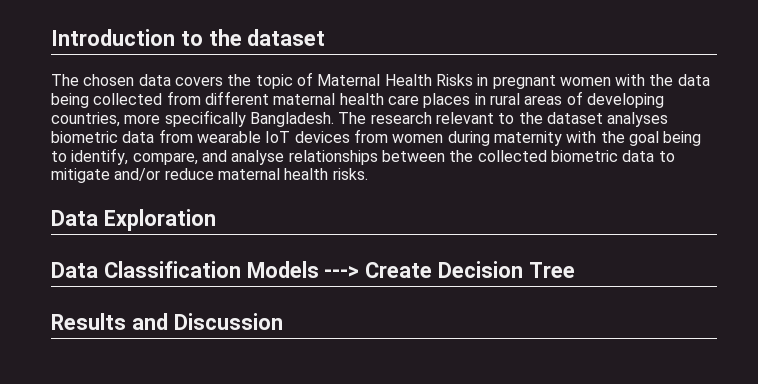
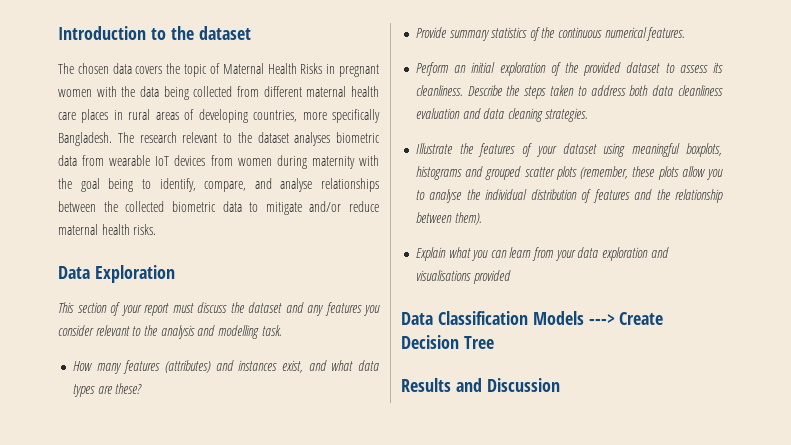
(216, 220) none -> [58,302,380,316] [58,325,282,339] [72,360,379,374] [72,383,143,397] [415,27,686,41] [415,62,723,76] [415,85,723,99] [415,108,589,122] [415,143,722,157] [415,166,723,180] [415,189,723,203] [415,212,482,225] [415,247,669,261] [415,270,511,284] // This section of your report must discuss the dataset and any features you consider relevant to the analysis and modelling task. // How many features (attributes) and instances exist, and what data types are these? // Provide summary statistics of the continuous numerical features. // Perform an initial exploration of the provided dataset to assess its cleanliness. Describe the steps taken to address both data cleanliness evaluation and data cleaning strategies. // Illustrate the features of your dataset using meaningful boxplots, histograms and grouped scatter plots (remember, these plots allow you to analyse the individual distribution of features and the relationship between them). // Explain what you can learn from your data exploration and visualisations provided

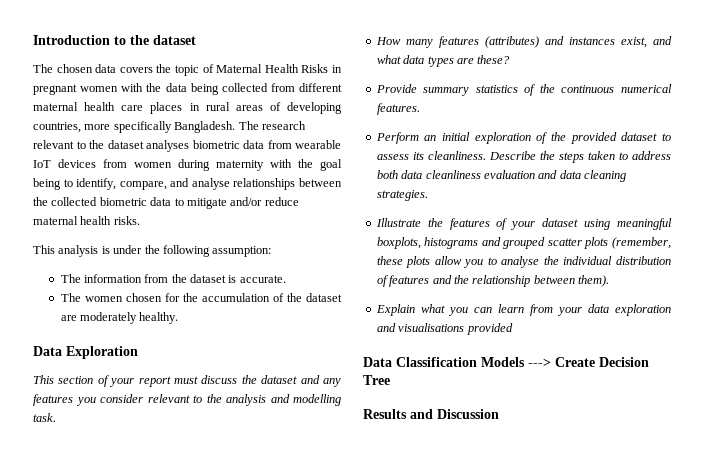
(157, 229) none -> [33,245,272,257] [60,274,286,283] [60,293,342,302] [60,312,179,324] // This analysis is under the following assumption: // The information from the dataset is accurate. // The women chosen for the accumulation of the dataset are moderately healthy.

